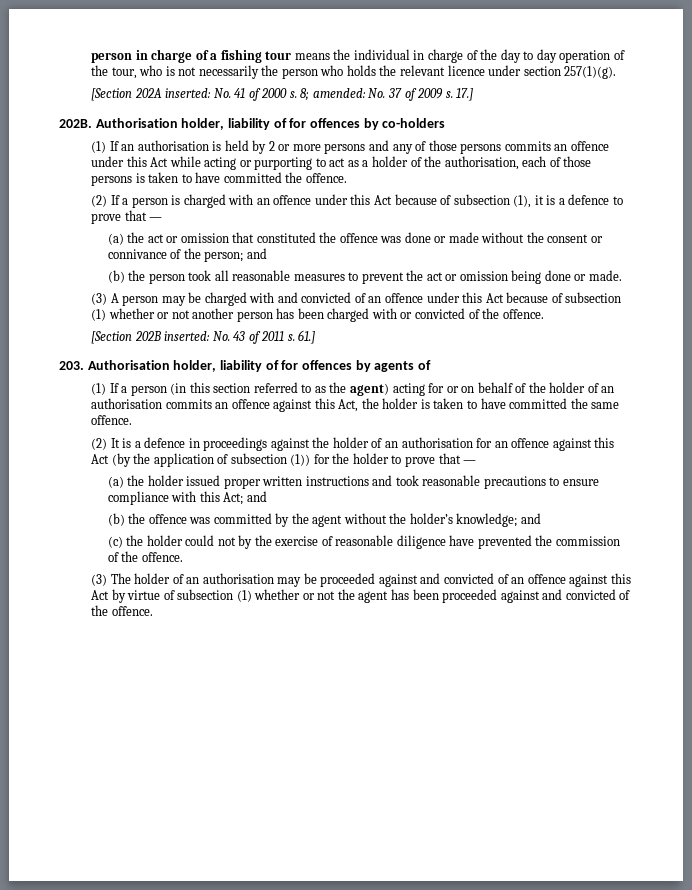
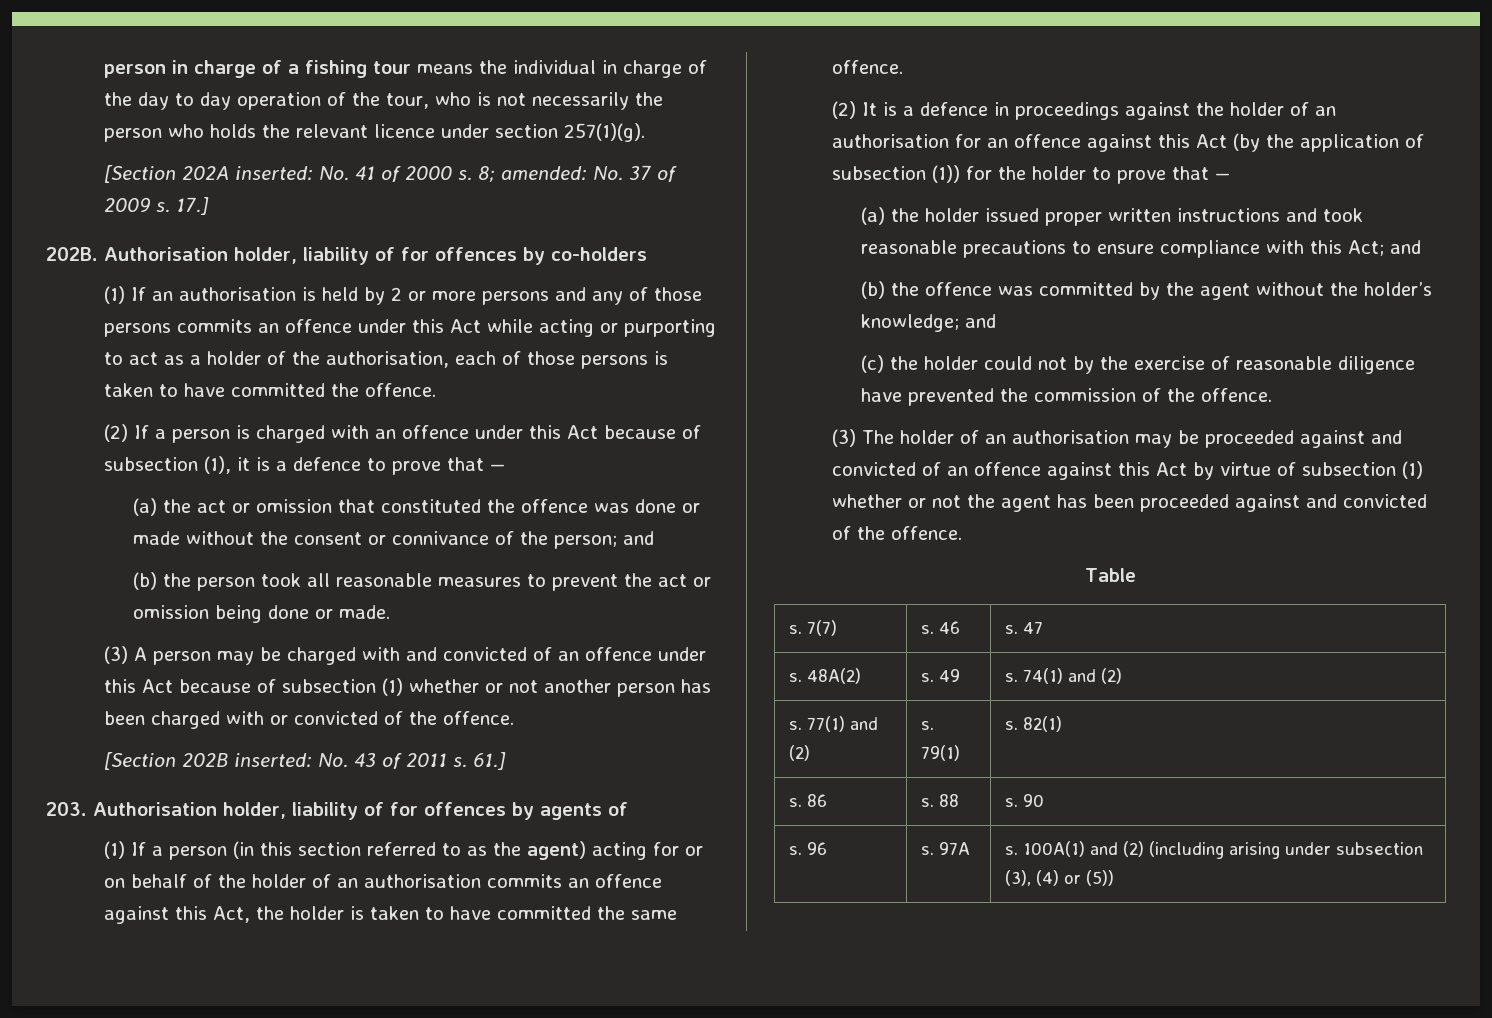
(153, 611) none -> [1084,568,1136,582] [788,620,837,636] [920,621,960,634] [1004,621,1043,634] [788,668,861,684] [920,669,960,682] [1004,668,1122,684] [788,716,878,732] [788,745,810,761] [920,721,934,730] [920,745,960,761] [1004,716,1062,732] [788,794,827,807] [920,794,959,807] [1004,794,1044,807] [788,842,827,855] [920,842,970,855] [1004,841,1423,859] [1004,870,1114,886] // Table // s. 7(7) | s. 46 | s. 47 // s. 48A(2) | s. 49 | s. 74(1) and (2) // s. 77(1) and (2) | s. 79(1) | s. 82(1) // s. 86 | s. 88 | s. 90 // s. 96 | s. 97A | s. 100A(1) and (2) (including arising under subsection (3), (4) or (5))

